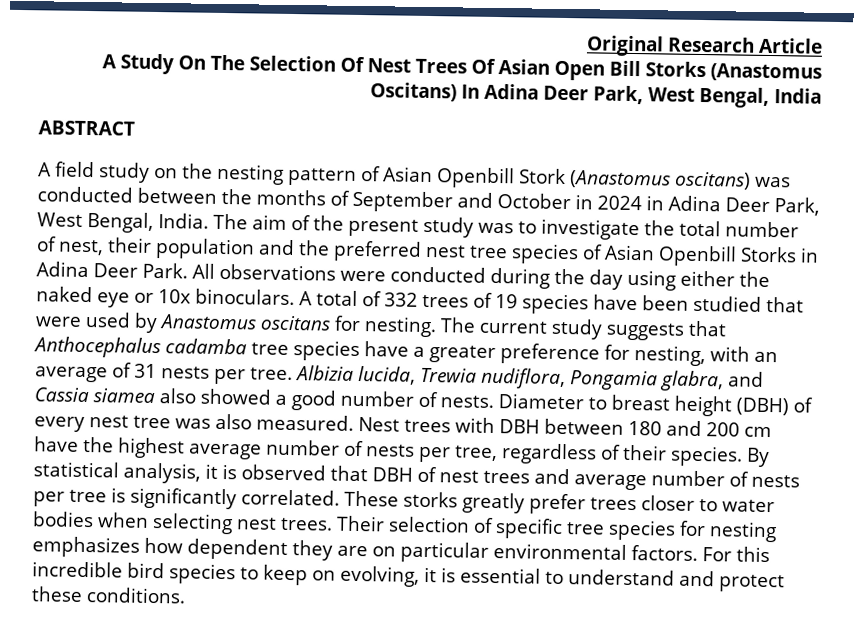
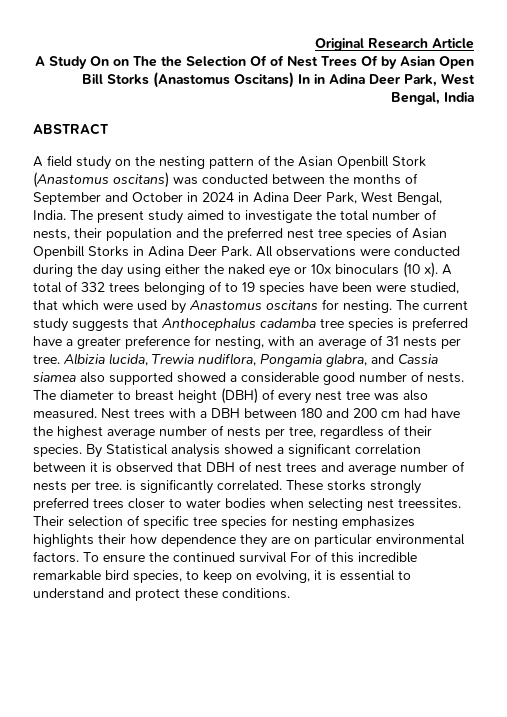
[210,54,246,71] The -> [113,56,182,67] on The the
(366, 64) none -> [270,55,284,66] of
(496, 66) none -> [381,56,397,69] by
(480, 91) none -> [314,74,325,84] in
(381, 174) none -> [274,156,294,166] the
[252,214,344,231] aim of the -> (93, 215) none
[478,222,514,234] was -> [187,210,224,220] aimed
[58,239,104,256] nest, -> [33,228,70,240] nests,
[195,288,295,306] binoculars. -> [335,262,438,278] binoculars (10 x).
[473,292,493,308] of -> [144,281,238,295] belonging of to
[693,295,804,313] studied that -> [376,282,459,294] [33,300,99,310] were studied, that which
(360, 351) none -> [398,317,468,331] is preferred
[200,388,287,405] showed a -> [109,372,319,385] supported showed a considerable
[498,393,584,410] Diameter -> [33,390,114,400] The diameter
(495, 425) none -> [200,411,207,418] a
(772, 432) none -> [404,408,427,418] had
[33,461,201,484] statistical analysis, -> [106,443,421,458] [33,462,86,472] Statistical analysis showed a significant correlation between
[69,489,107,503] tree -> [95,480,122,490] tree.
[462,492,586,515] greatly prefer -> [370,480,421,494] [33,497,89,511] strongly preferred
[280,517,333,531] trees. -> [398,498,461,509] treessites.
[144,537,288,560] how dependent -> [33,534,236,547] highlights their how dependence
[702,546,770,563] [32,561,236,585] For this incredible bird species -> [83,551,417,563] [33,570,182,583] To ensure the continued survival For of this incredible remarkable bird species,

